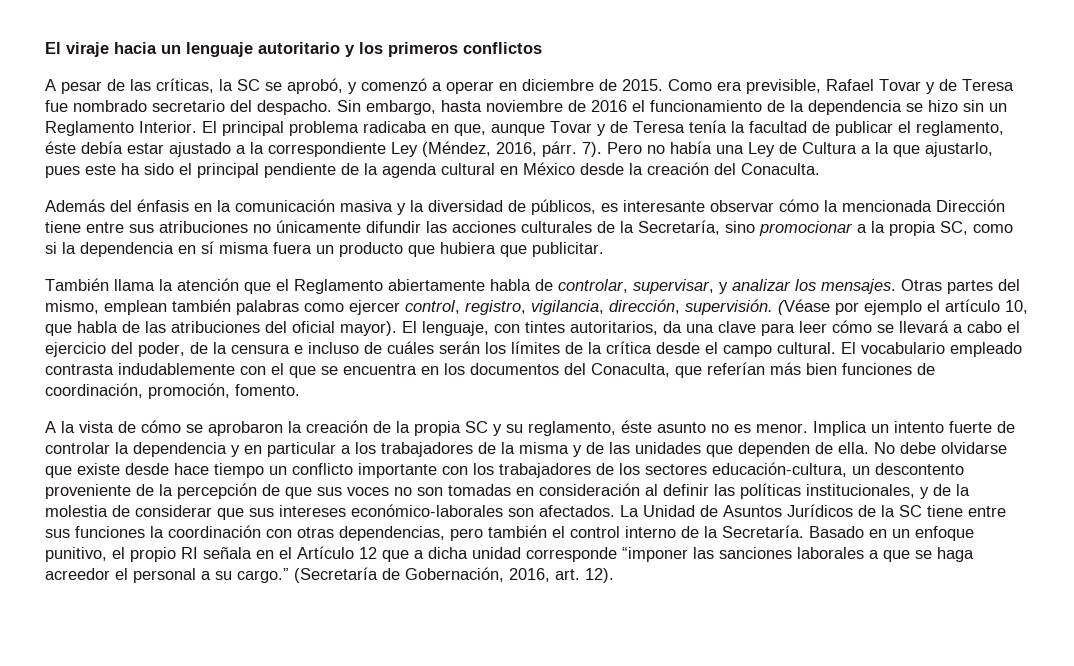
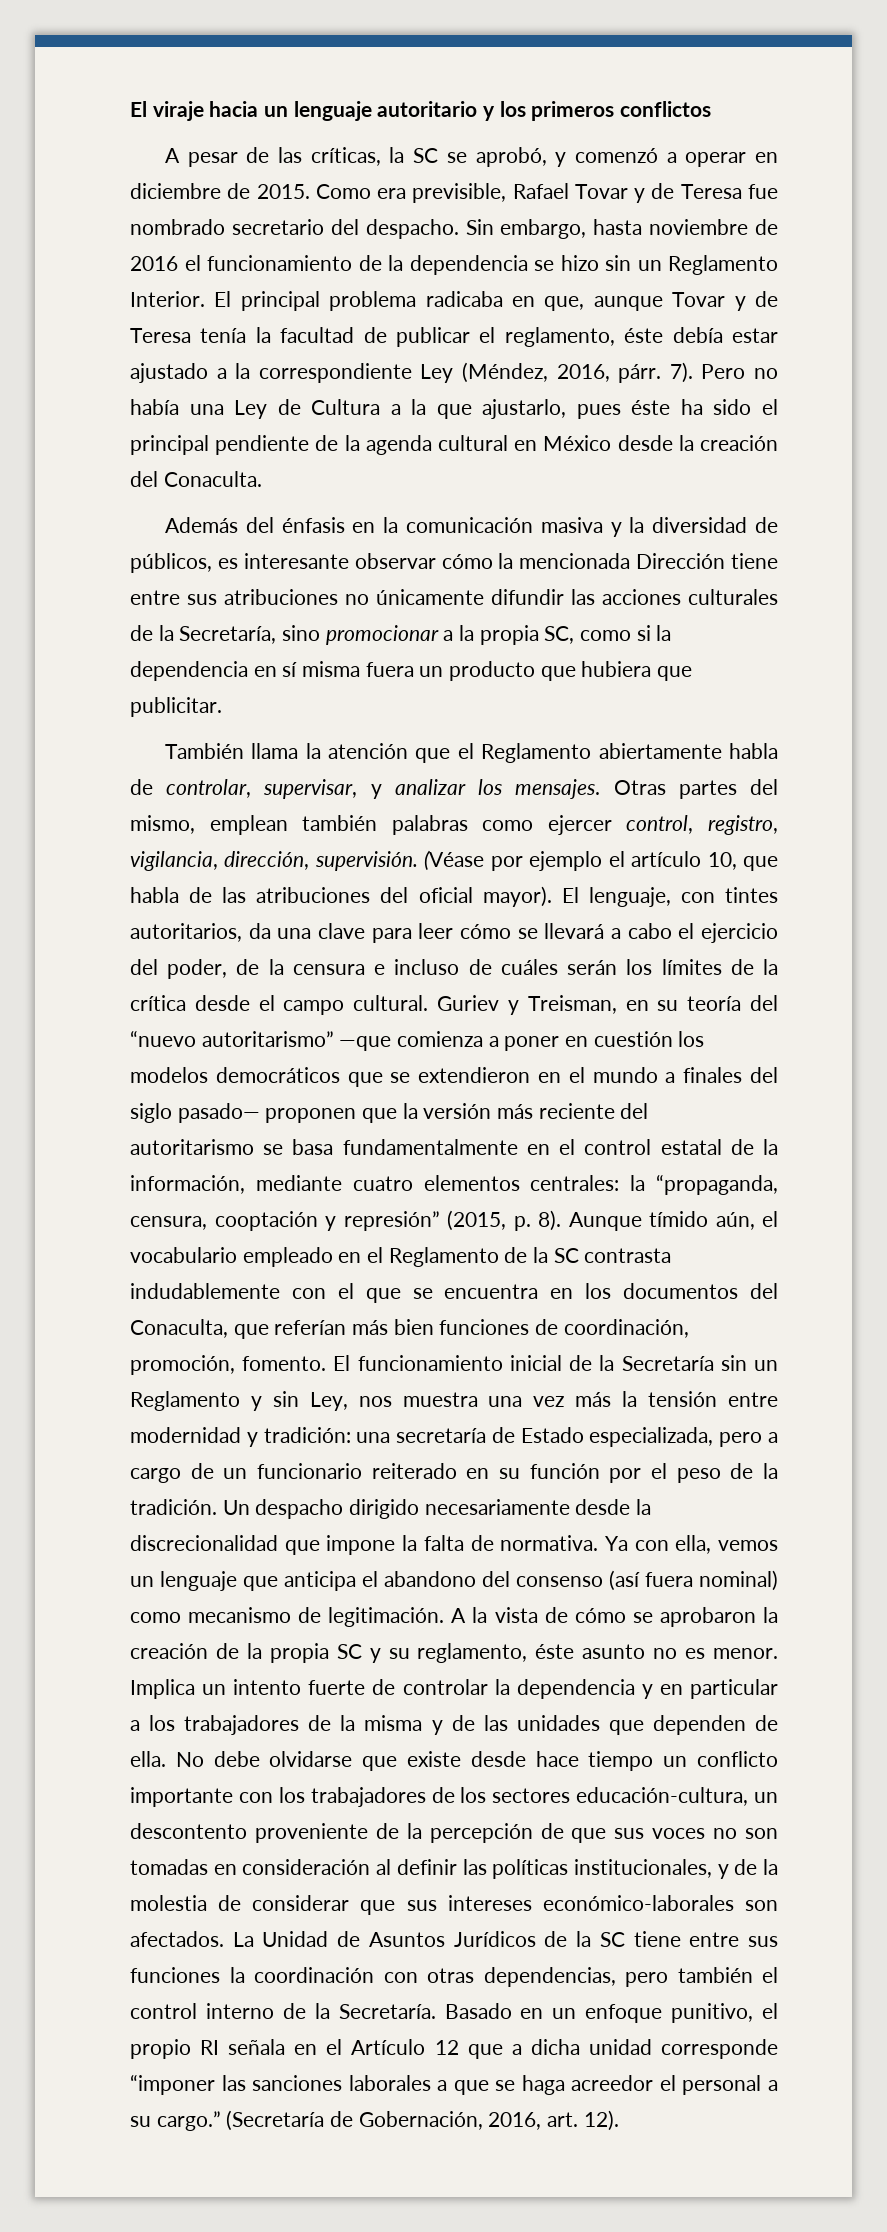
[85,164,116,175] este -> [631,400,671,415] éste
[841,342,1022,357] El vocabulario empleado -> [437,995,779,1015] [130,1030,705,1051] [130,1067,778,1087] [130,1103,649,1123] [130,1139,778,1155] [130,1174,778,1195] [130,1210,778,1231] [130,1247,579,1267] Guriev y Treisman, en su teoría del “nuevo autoritarismo” —que comienza a poner en cuestión los modelos democráticos que se extendieron en el mundo a finales del siglo pasado— proponen que la versión más reciente del autoritarismo se basa fundamentalmente en el control estatal de la información, mediante cuatro elementos centrales: la “propaganda, censura, cooptación y represión” (2015, p. 8). Aunque tímido aún, el vocabulario empleado en el Reglamento de la SC
(300, 390) // -> [333,1355,778,1371] [130,1391,779,1411] [130,1427,779,1447] [130,1463,778,1483] [130,1499,652,1519] [130,1535,778,1555] [130,1570,778,1591] [130,1607,445,1627] El funcionamiento inicial de la Secretaría sin un Reglamento y sin Ley, nos muestra una vez más la tensión entre modernidad y tradición: una secretaría de Estado especializada, pero a cargo de un funcionario reiterado en su función por el peso de la tradición. Un despacho dirigido necesariamente desde la discrecionalidad que impone la falta de normativa. Ya con ella, vemos un lenguaje que anticipa el abandono del consenso (así fuera nominal) como mecanismo de legitimación.

